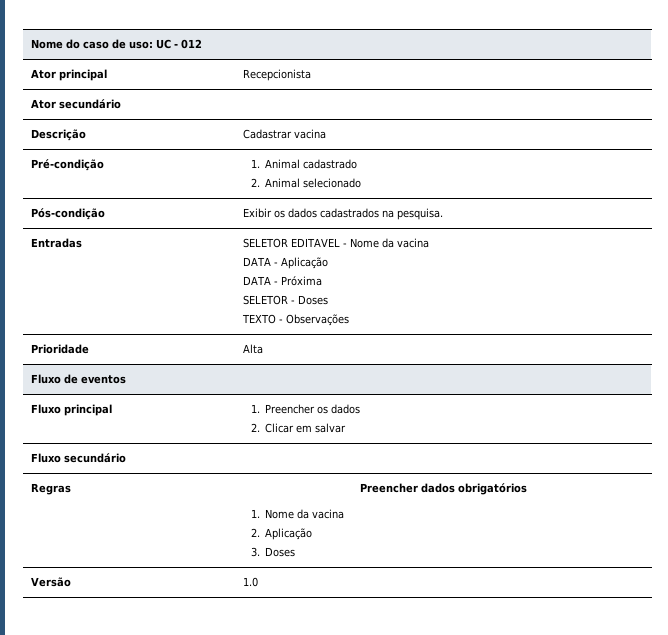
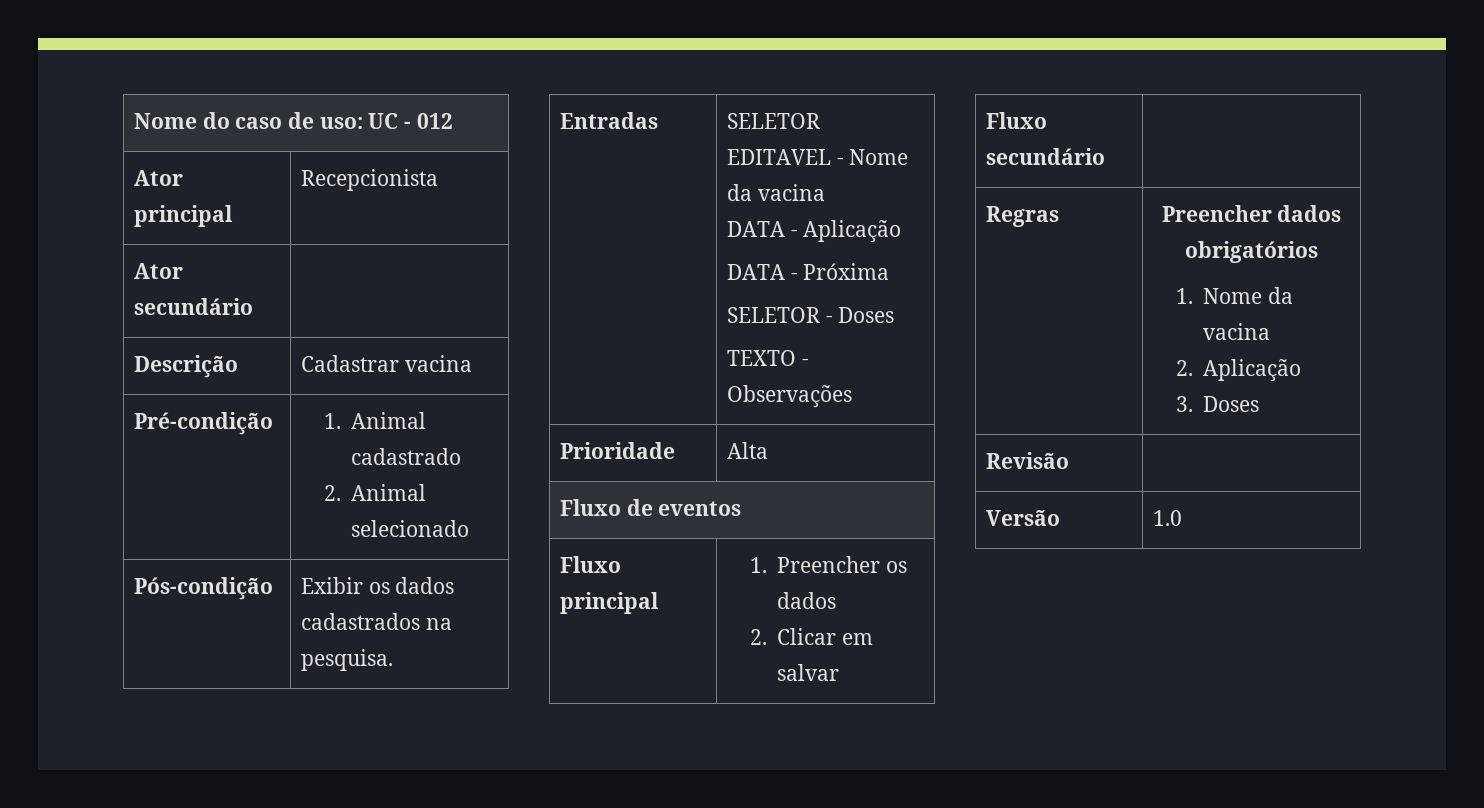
(296, 552) none -> [985,452,1069,469] // Revisão |

